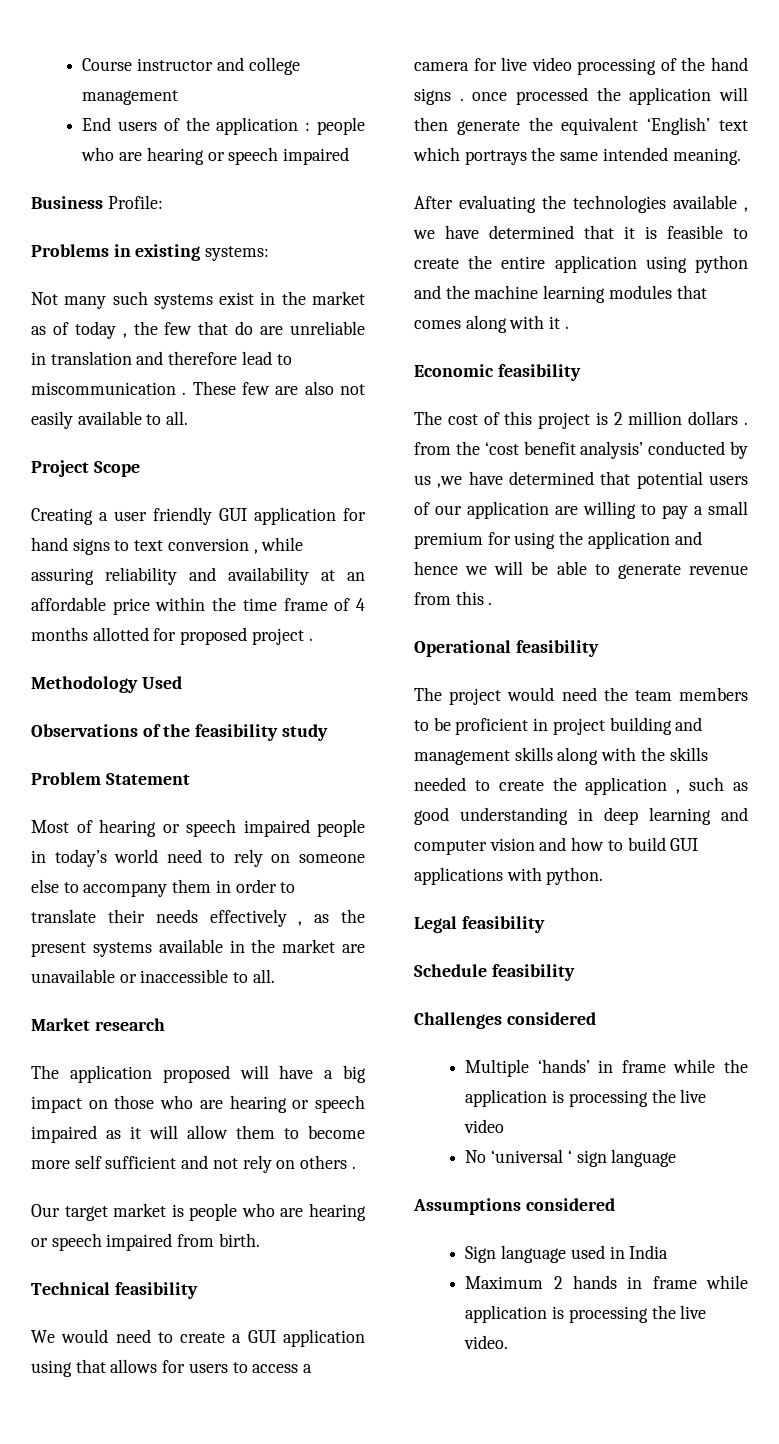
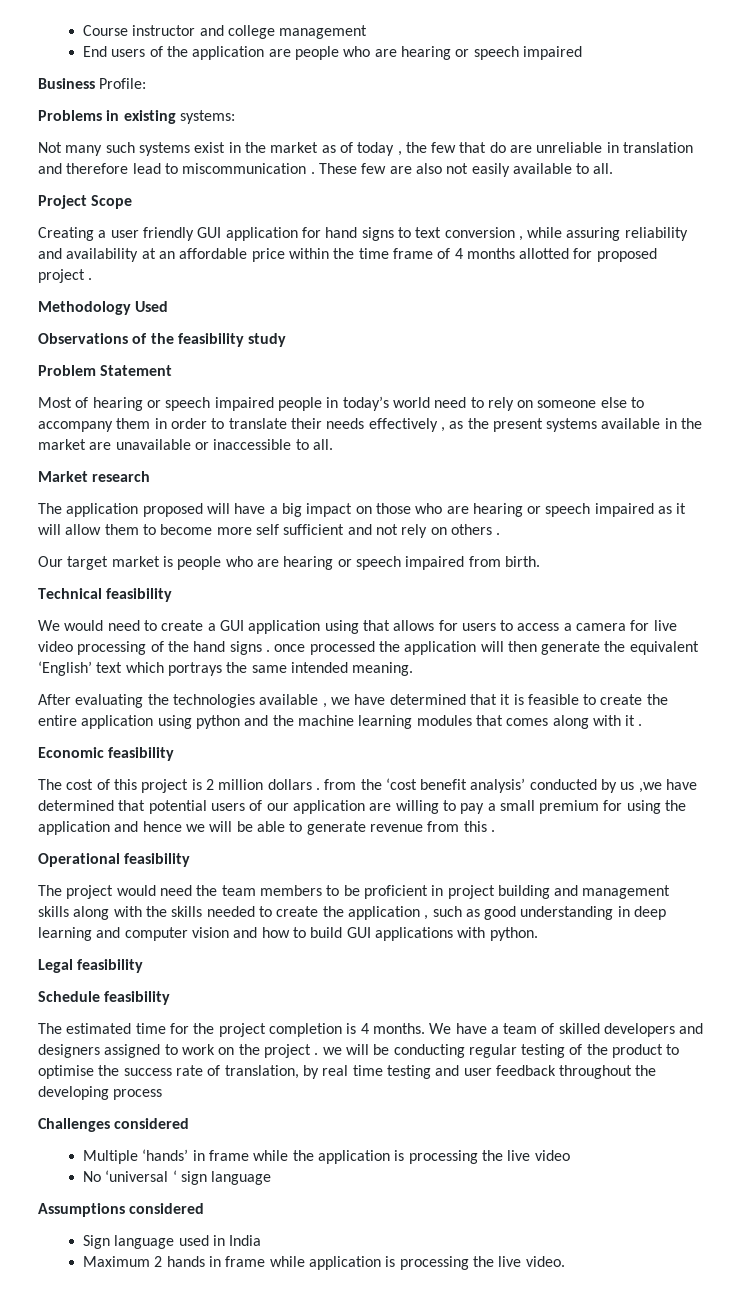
[305,122,311,131] : -> [268,49,291,57] are
(575, 972) none -> [38,1023,704,1037] [38,1044,680,1058] [38,1065,657,1079] [38,1086,163,1100] // The estimated time for the project completion is 4 months. We have a team of skilled developers and designers assigned to work on the project . we will be conducting regular testing of the product to optimise the success rate of translation, by real time testing and user feedback throughout the developing process

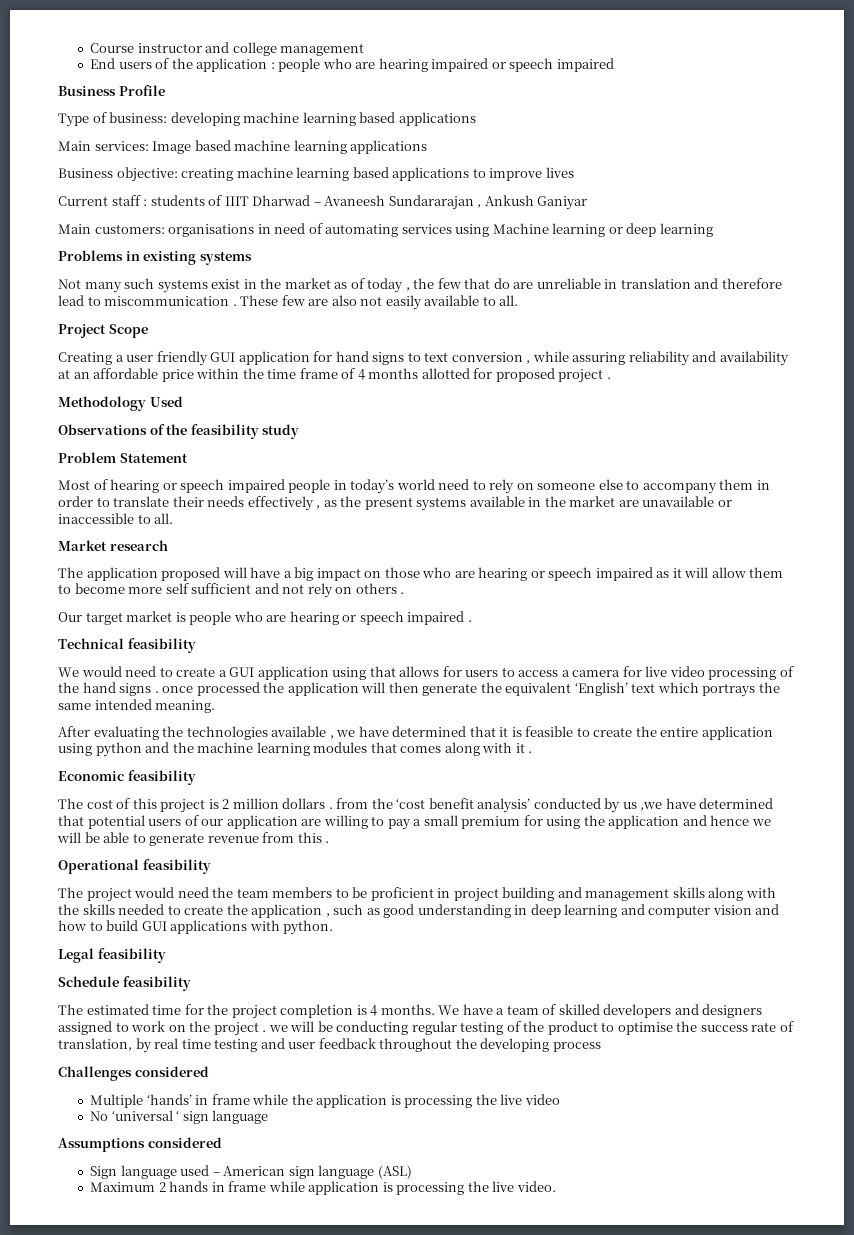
[268,46,451,60] are people who are hearing -> [270,58,489,72] : people who are hearing impaired
[99,78,147,89] Profile: -> [118,85,165,96] [58,112,476,127] [58,140,428,154] [58,167,574,182] [58,195,588,210] [58,223,713,237] Profile // Type of business: developing machine learning based applications // Main services: Image based machine learning applications // Business objective: creating machine learning based applications to improve lives // Current staff : students of IIIT Dharwad – Avaneesh Sundararajan , Ankush Ganiyar // Main customers: organisations in need of automating services using Machine learning or deep learning
[179,110,235,124] systems: -> [199,251,252,265] systems
[468,556,540,567] from birth. -> [467,620,472,622] .
[213,1235,262,1246] in India -> [212,1165,412,1179] – American sign language (ASL)

